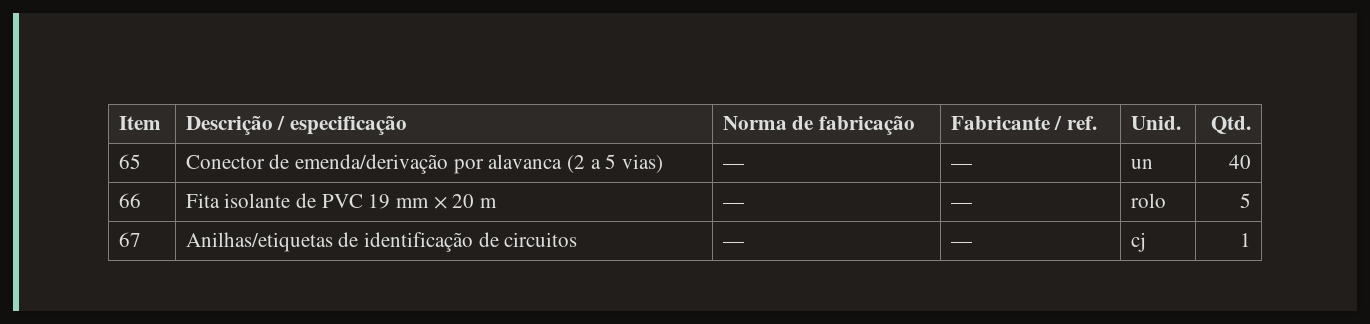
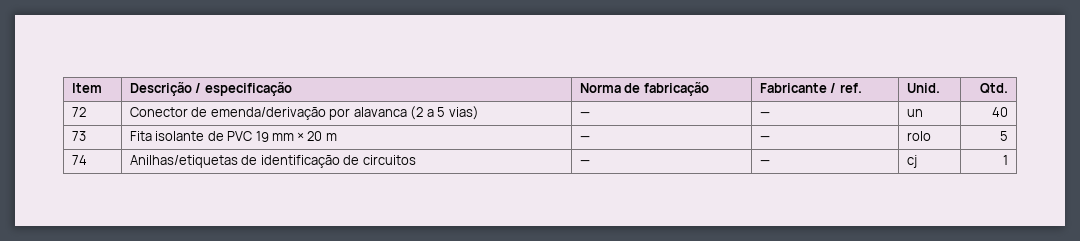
[118,154,141,169] 65 -> [71,107,86,117] 72
[118,193,141,208] 66 -> [71,131,86,141] 73
[118,232,141,247] 67 -> [71,155,87,165] 74

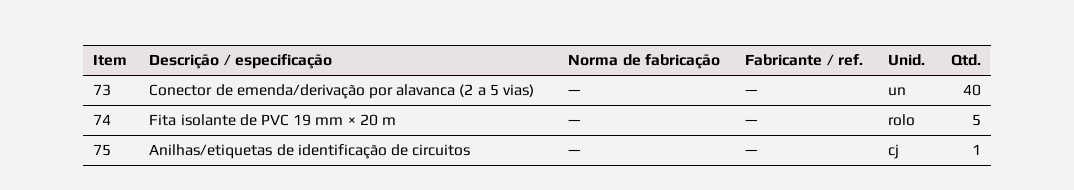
[71,107,86,117] 72 -> [93,84,112,96] 73
[71,131,86,141] 73 -> [93,114,112,125] 74
[71,155,87,165] 74 -> [93,144,112,156] 75

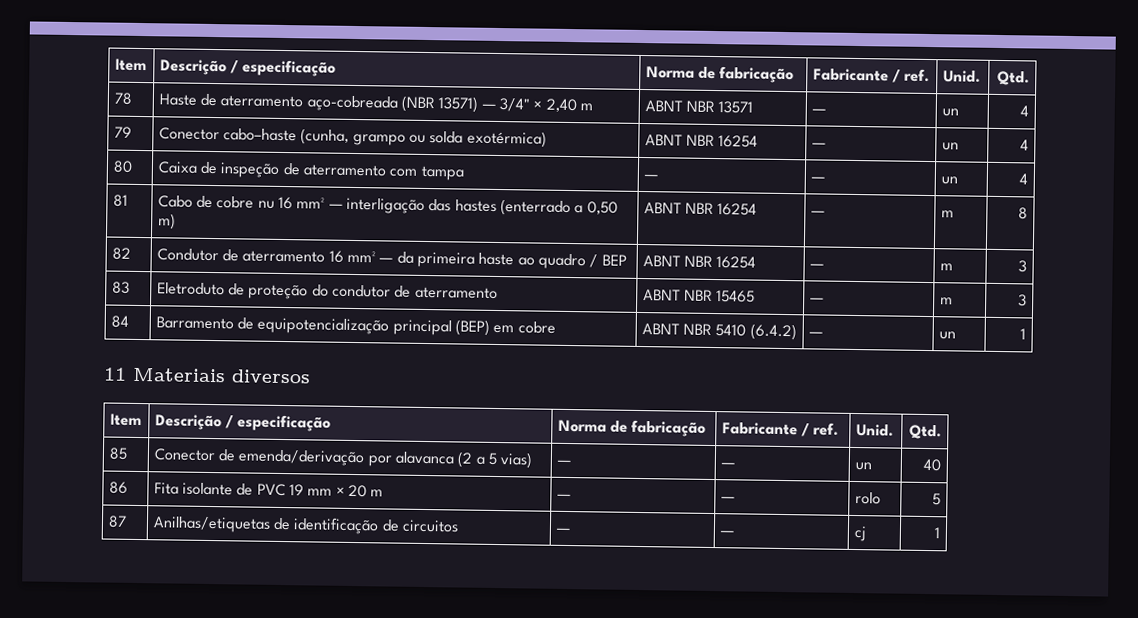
[93,84,112,96] 73 -> [113,92,132,105] [158,93,594,113] [644,100,754,114] [811,108,826,114] [941,108,959,117] [1020,105,1030,117] [113,126,132,138] [158,127,547,148] [644,134,759,148] [811,142,826,148] [941,142,959,151] [1020,139,1030,151] [112,160,133,173] [157,161,464,181] [643,174,658,180] [810,176,825,182] [940,176,958,185] [1019,173,1029,185] [112,194,128,207] [157,195,618,217] [157,213,176,230] [643,202,758,216] [810,210,825,216] [940,210,954,218] [1018,207,1029,220] [111,247,131,260] [156,248,627,270] [642,255,757,269] [809,263,824,269] [939,263,953,271] [1018,260,1028,273] [111,281,130,294] [156,282,498,300] [642,289,756,303] [809,297,824,303] [939,297,953,305] [1018,294,1028,307] [110,315,129,328] [155,316,556,336] [641,323,797,341] [808,331,823,337] [938,331,956,340] [1020,328,1027,340] [103,367,311,384] [109,413,142,427] [154,414,332,432] [557,419,707,437] [721,422,840,437] [855,424,894,437] [909,424,943,440] [108,447,128,460] 78 | Haste de aterramento aço-cobreada (NBR 13571) — 3/4" × 2,40 m | ABNT NBR 13571 | — | un | 4 // 79 | Conector cabo–haste (cunha, grampo ou solda exotérmica) | ABNT NBR 16254 | — | un | 4 // 80 | Caixa de inspeção de aterramento com tampa | — | — | un | 4 // 81 | Cabo de cobre nu 16 mm² — interligação das hastes (enterrado a 0,50 m) | ABNT NBR 16254 | — | m | 8 // 82 | Condutor de aterramento 16 mm² — da primeira haste ao quadro / BEP | ABNT NBR 16254 | — | m | 3 // 83 | Eletroduto de proteção do condutor de aterramento | ABNT NBR 15465 | — | m | 3 // 84 | Barramento de equipotencialização principal (BEP) em cobre | ABNT NBR 5410 (6.4.2) | — | un | 1 // 11 Materiais diversos // Item | Descrição / especificação | Norma de fabricação | Fabricante / ref. | Unid. | Qtd. // 85
[93,114,112,125] 74 -> [108,481,128,494] 86
[93,144,112,156] 75 -> [107,515,127,528] 87

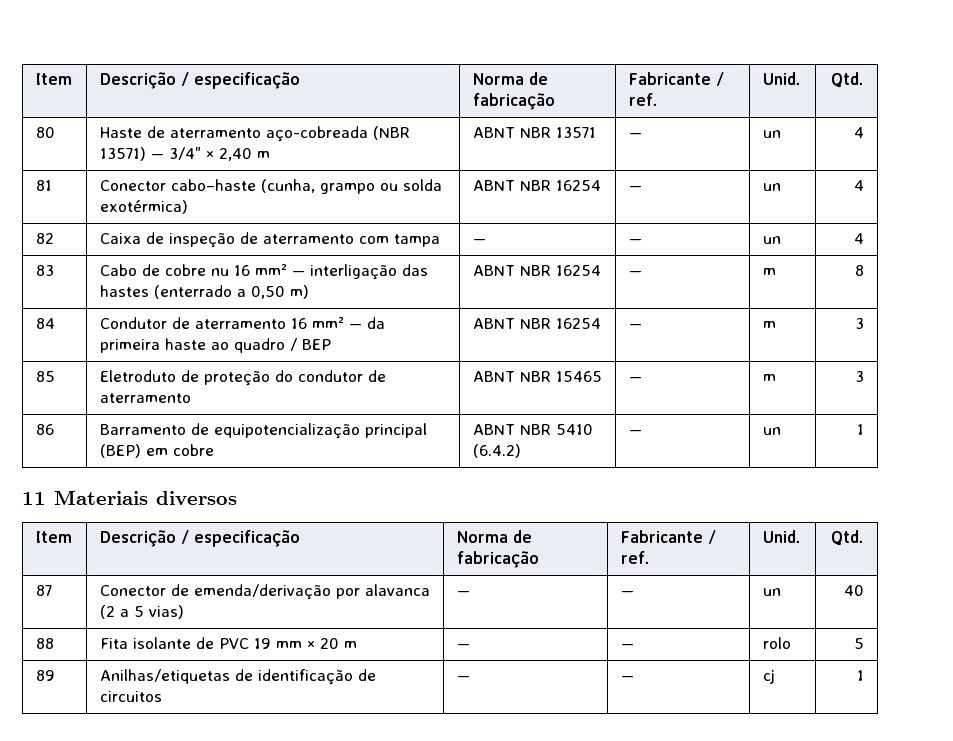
[113,92,132,105] 78 -> [35,127,55,138] 80
[113,126,132,138] 79 -> [35,180,52,191] 81
[112,160,133,173] 80 -> [35,233,54,244] 82
[112,194,128,207] 81 -> [35,265,54,276] 83
[111,247,131,260] 82 -> [35,318,55,329] 84
[111,281,130,294] 83 -> [35,371,55,382] 85
[110,315,129,328] 84 -> [35,424,54,435] 86
[108,447,128,460] 85 -> [35,585,52,596] 87
[108,481,128,494] 86 -> [35,638,54,649] 88
[107,515,127,528] 87 -> [35,670,55,681] 89

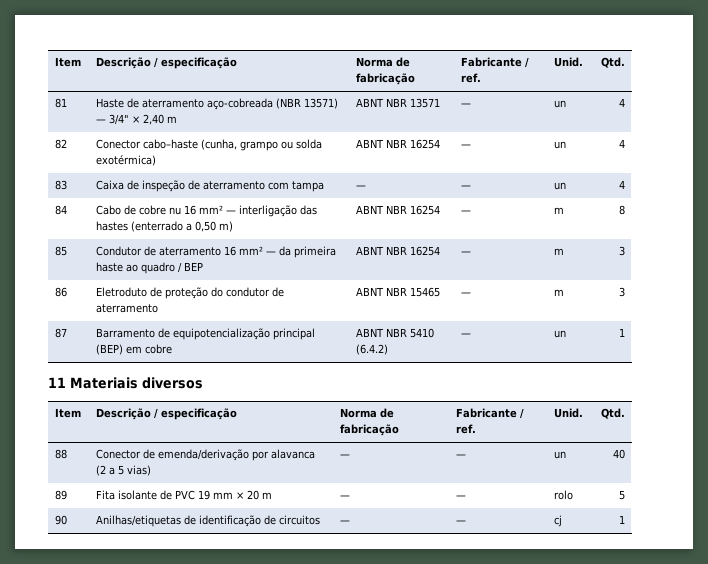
[35,127,55,138] 80 -> [55,98,68,108] 81
[35,180,52,191] 81 -> [55,139,68,149] 82
[35,233,54,244] 82 -> [55,180,68,190] 83
[35,265,54,276] 83 -> [55,205,68,215] 84
[35,318,55,329] 84 -> [55,246,68,256] 85
[35,371,55,382] 85 -> [55,287,68,297] 86
[35,424,54,435] 86 -> [55,328,68,338] 87
[35,585,52,596] 87 -> [55,449,68,459] 88
[35,638,54,649] 88 -> [55,490,68,500] 89
[35,670,55,681] 89 -> [55,515,68,525] 90

